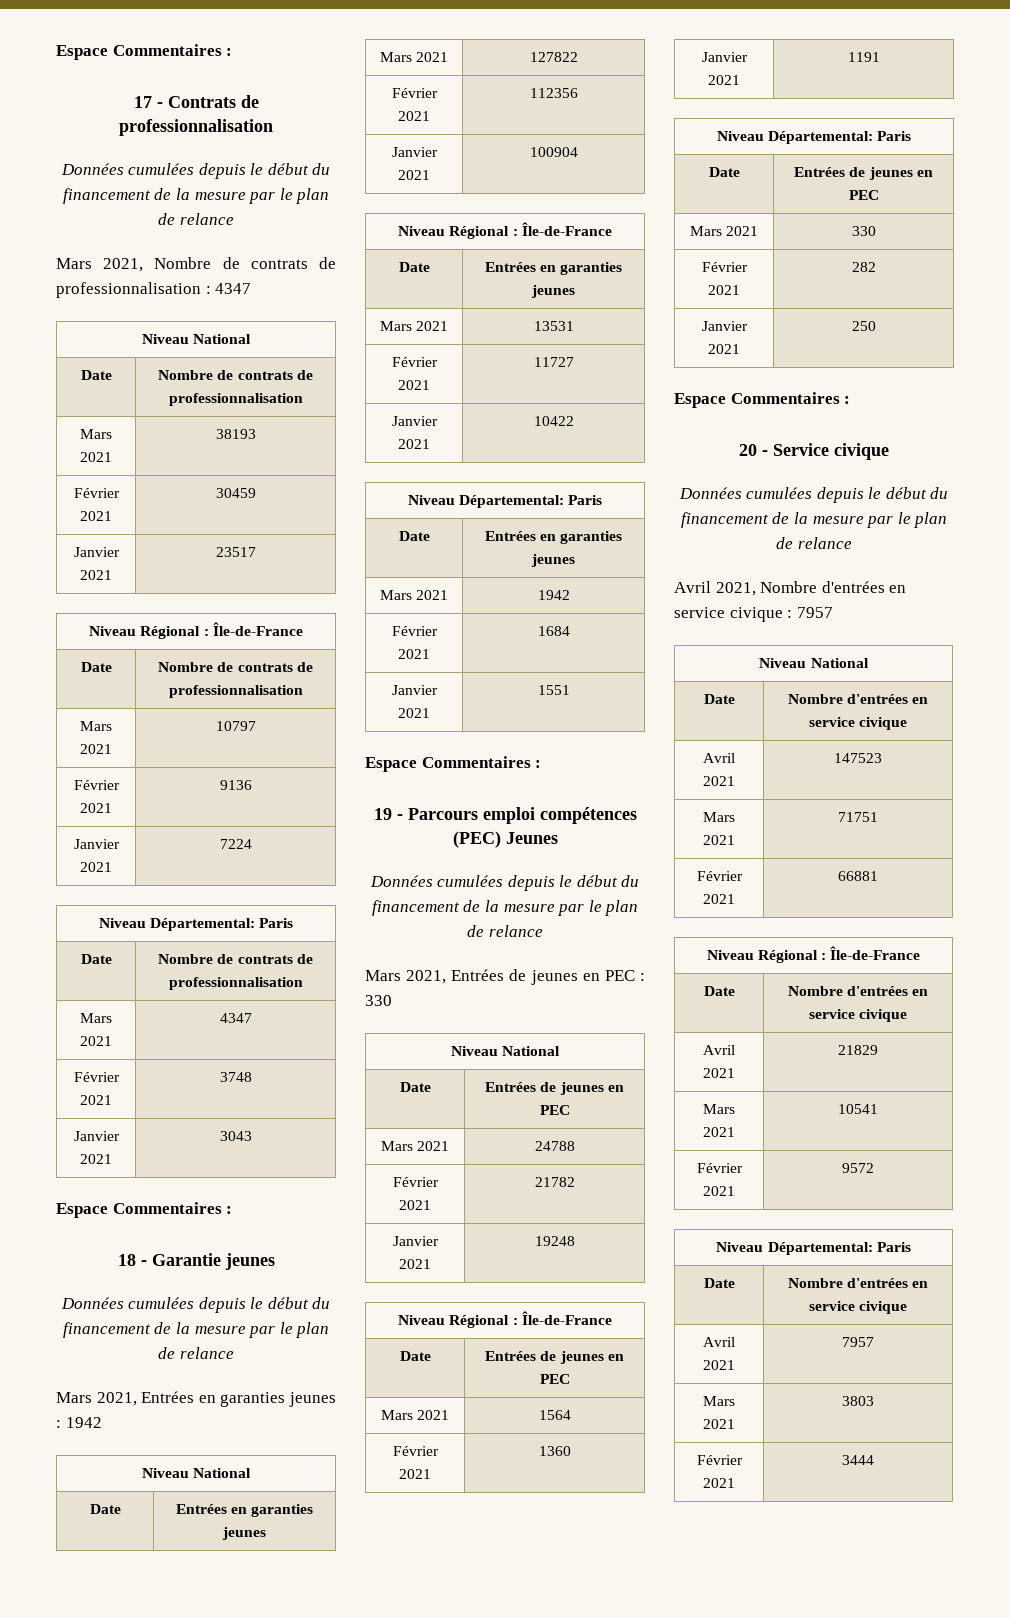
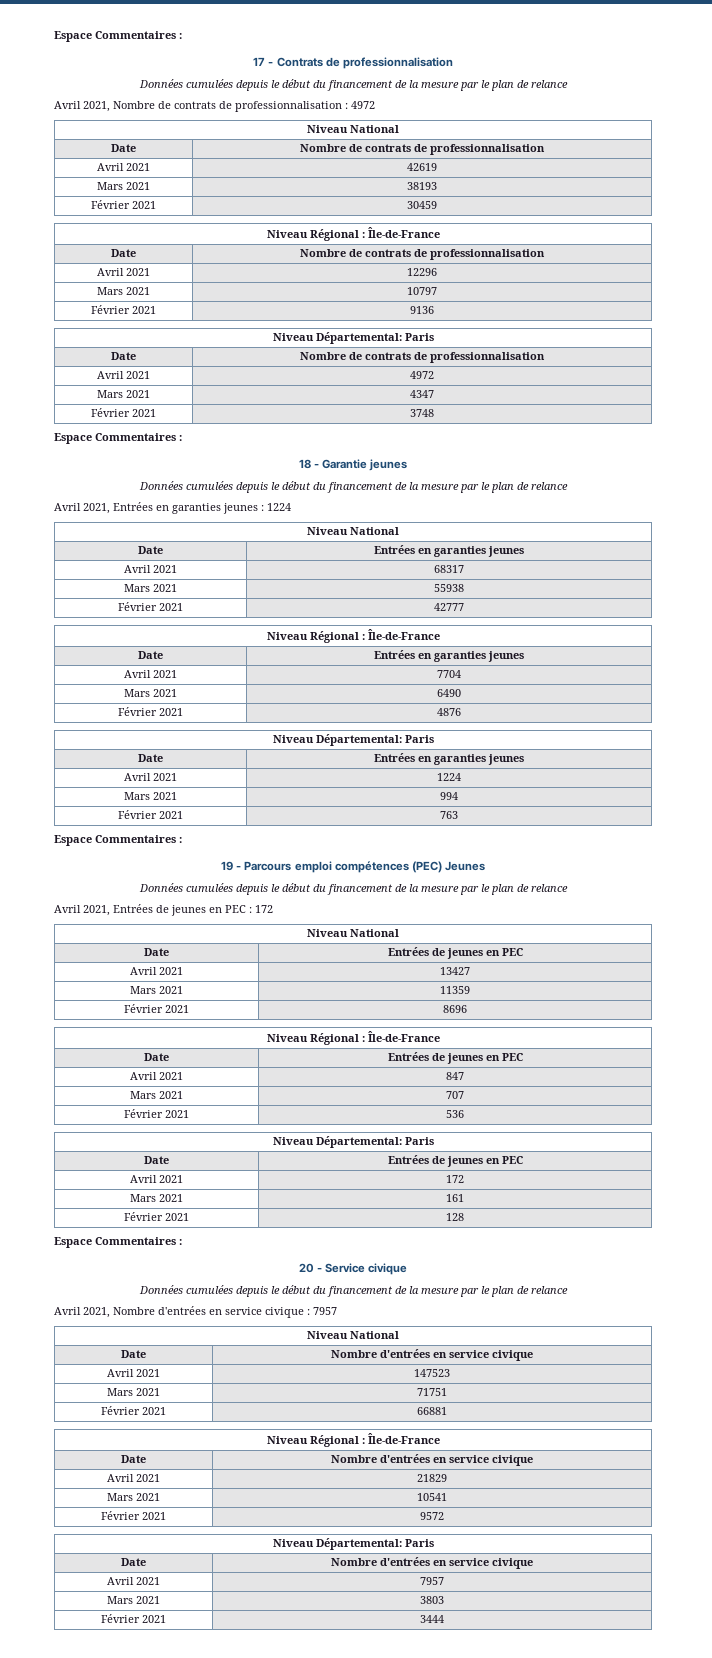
[56,258,92,269] Mars -> [54,101,81,109] Avril
[215,283,252,294] 4347 -> [351,101,375,109] 4972
(303, 399) none -> [97,163,150,171] [406,163,437,171] // Avril 2021 | 42619
[73,547,120,557] [80,570,112,580] [215,547,256,557] // Janvier 2021 | 23517 -> (437, 205) none
(303, 691) none -> [97,268,150,276] [406,268,437,276] // Avril 2021 | 12296
[73,839,120,849] [80,862,112,872] [219,839,252,849] // Janvier 2021 | 7224 -> (434, 310) none
(303, 983) none -> [97,371,150,379] [409,371,434,379] // Avril 2021 | 4972
[73,1131,120,1141] [80,1154,112,1164] [219,1131,252,1141] // Janvier 2021 | 3043 -> (434, 413) none
[56,1392,92,1403] Mars -> [54,503,81,511] Avril
[65,1417,102,1428] 1942 -> [267,503,291,511] 1224
[379,52,449,62] [529,52,578,62] [391,88,438,98] [398,111,430,121] [529,88,578,98] [391,147,438,157] [398,170,430,180] [529,147,578,157] // Mars 2021 | 127822 // Février 2021 | 112356 // Janvier 2021 | 100904 -> [124,565,177,573] [433,565,464,573] [124,584,177,592] [433,584,464,592] [118,602,183,611] [433,603,464,611] // Avril 2021 | 68317 // Mars 2021 | 55938 // Février 2021 | 42777
[379,321,449,331] [533,321,574,331] [391,357,438,367] [398,380,430,390] [533,357,574,367] [391,416,438,426] [398,439,430,449] [533,416,574,426] // Mars 2021 | 13531 // Février 2021 | 11727 // Janvier 2021 | 10422 -> [124,670,177,678] [436,670,461,678] [124,689,177,697] [436,689,461,697] [118,707,183,716] [436,708,461,716] // Avril 2021 | 7704 // Mars 2021 | 6490 // Février 2021 | 4876
[379,590,449,600] [537,590,570,600] [391,626,438,636] [398,649,430,659] [537,626,570,636] [391,685,438,695] [398,708,430,718] [537,685,570,695] // Mars 2021 | 1942 // Février 2021 | 1684 // Janvier 2021 | 1551 -> [124,773,177,781] [436,773,461,781] [124,792,177,800] [439,792,458,800] [118,810,183,819] [439,811,458,819] // Avril 2021 | 1224 // Mars 2021 | 994 // Février 2021 | 763
[365,970,401,981] Mars -> [54,905,81,913] Avril
[365,995,392,1006] 330 -> [255,905,273,913] 172
[380,1141,450,1151] [534,1141,575,1151] [392,1177,439,1187] [399,1200,431,1210] [534,1177,575,1187] [392,1236,439,1246] [399,1259,431,1269] [534,1236,575,1246] // Mars 2021 | 24788 // Février 2021 | 21782 // Janvier 2021 | 19248 -> [130,967,183,975] [439,967,470,975] [130,986,183,994] [439,986,470,994] [124,1004,189,1013] [442,1005,467,1013] // Avril 2021 | 13427 // Mars 2021 | 11359 // Février 2021 | 8696
[380,1410,450,1420] [538,1410,571,1420] [392,1446,439,1456] [399,1469,431,1479] [538,1446,571,1456] [701,52,748,62] [708,75,740,85] [847,52,880,62] // Mars 2021 | 1564 // Février 2021 | 1360 // Janvier 2021 | 1191 -> [130,1072,183,1080] [445,1072,464,1080] [130,1091,183,1099] [445,1091,464,1099] [124,1109,189,1118] [445,1110,464,1118] // Avril 2021 | 847 // Mars 2021 | 707 // Février 2021 | 536
[689,226,759,236] [851,226,876,236] [701,262,748,272] [708,285,740,295] [851,262,876,272] [701,321,748,331] [708,344,740,354] [851,321,876,331] // Mars 2021 | 330 // Février 2021 | 282 // Janvier 2021 | 250 -> [130,1175,183,1183] [445,1175,464,1183] [130,1194,183,1202] [445,1194,464,1202] [124,1212,189,1221] [445,1213,464,1221] // Avril 2021 | 172 // Mars 2021 | 161 // Février 2021 | 128

